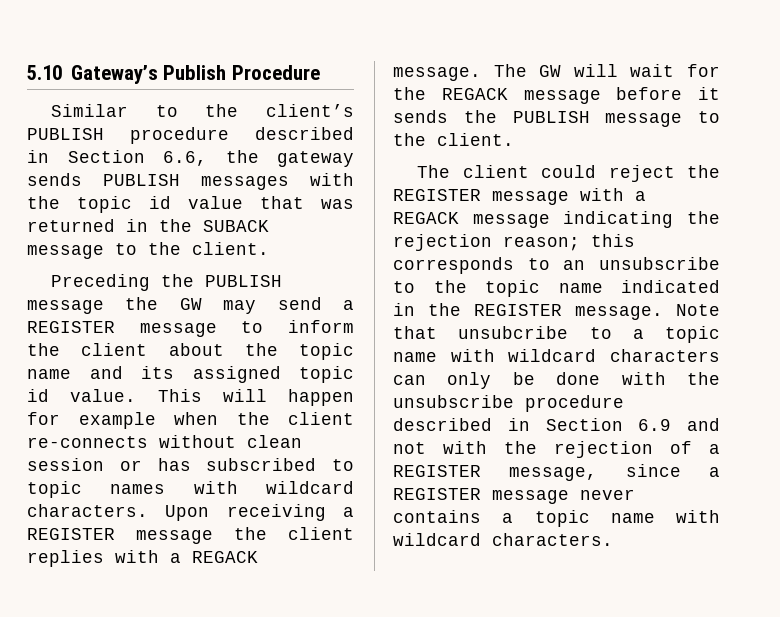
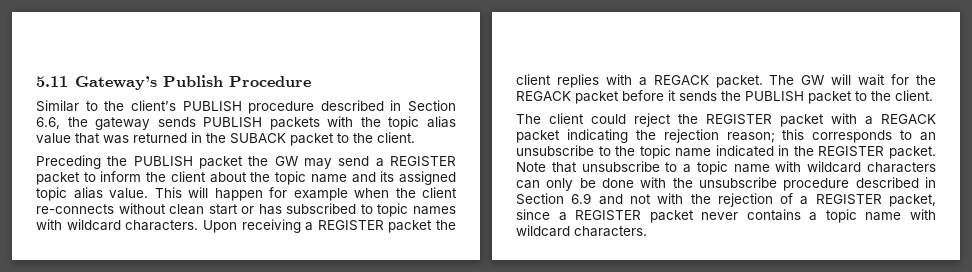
[27,65,62,80] 5.10 -> [36,76,68,87] 5.11
[201,176,289,190] messages -> [269,117,320,130] packets
[149,196,171,209] id -> [426,116,456,128] alias
[27,245,104,259] message -> [290,133,334,146] packet
[27,300,104,314] message -> [199,156,243,169] packet
[139,323,217,337] message -> [36,172,80,185] packet
[27,389,49,402] id -> [73,187,103,199] alias
[27,458,104,471] session -> [208,204,238,215] start
[136,530,213,544] message -> [388,220,433,233] packet
[393,67,481,81] message. -> [715,75,763,88] packet.
[523,90,601,104] message -> [575,91,619,104] packet
[605,113,683,127] message -> [808,91,852,104] packet
[492,188,646,205] [393,212,550,228] message with a REGACK message -> [780,113,936,127] [516,130,560,143] packet with a REGACK packet
[575,306,663,320] message. -> [889,146,936,159] packet.
[458,326,569,339] unsubcribe -> [581,161,660,172] unsubscribe
[509,467,598,481] message, -> [889,194,936,207] packet,
[492,490,569,504] message -> [649,210,694,223] packet

